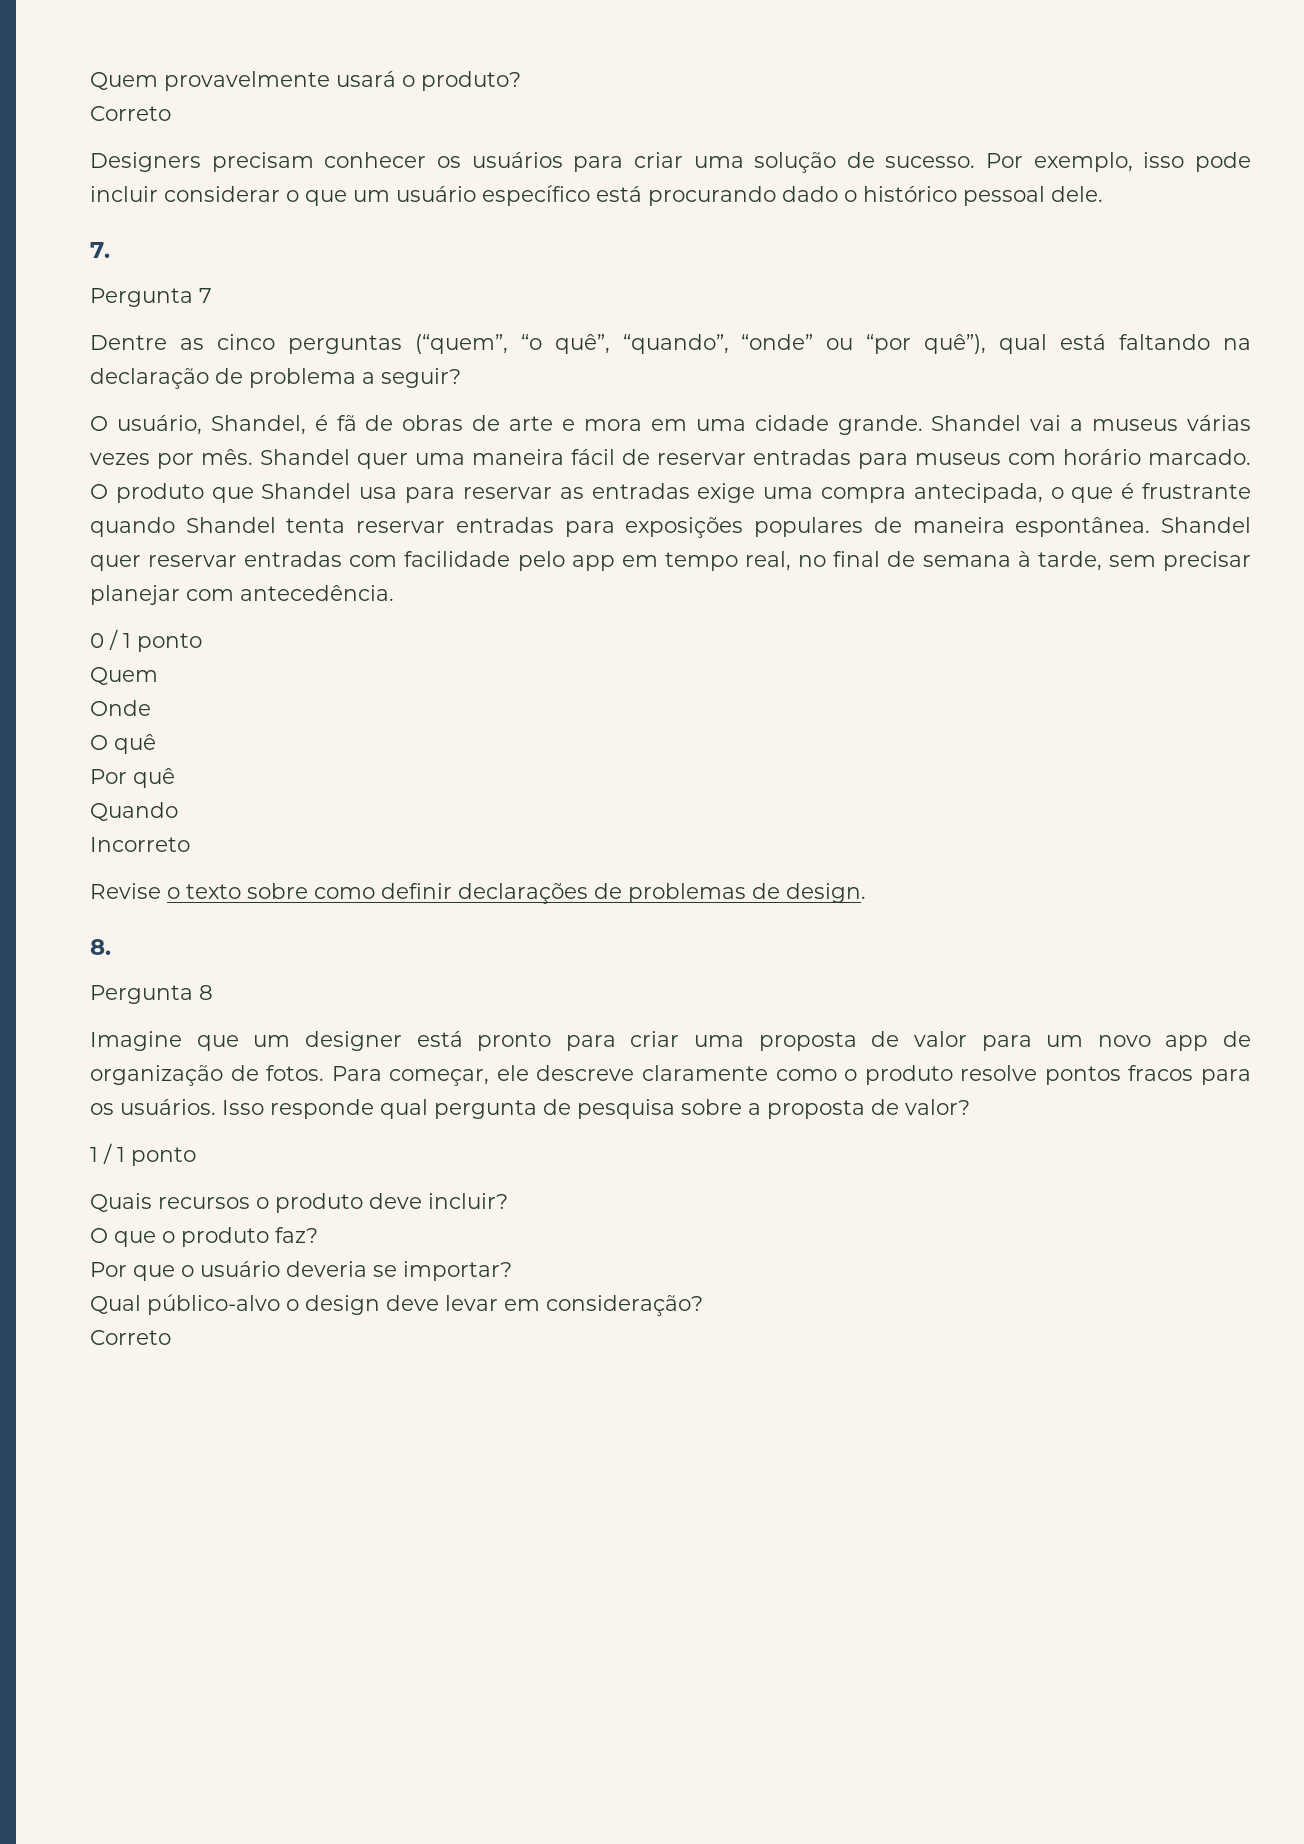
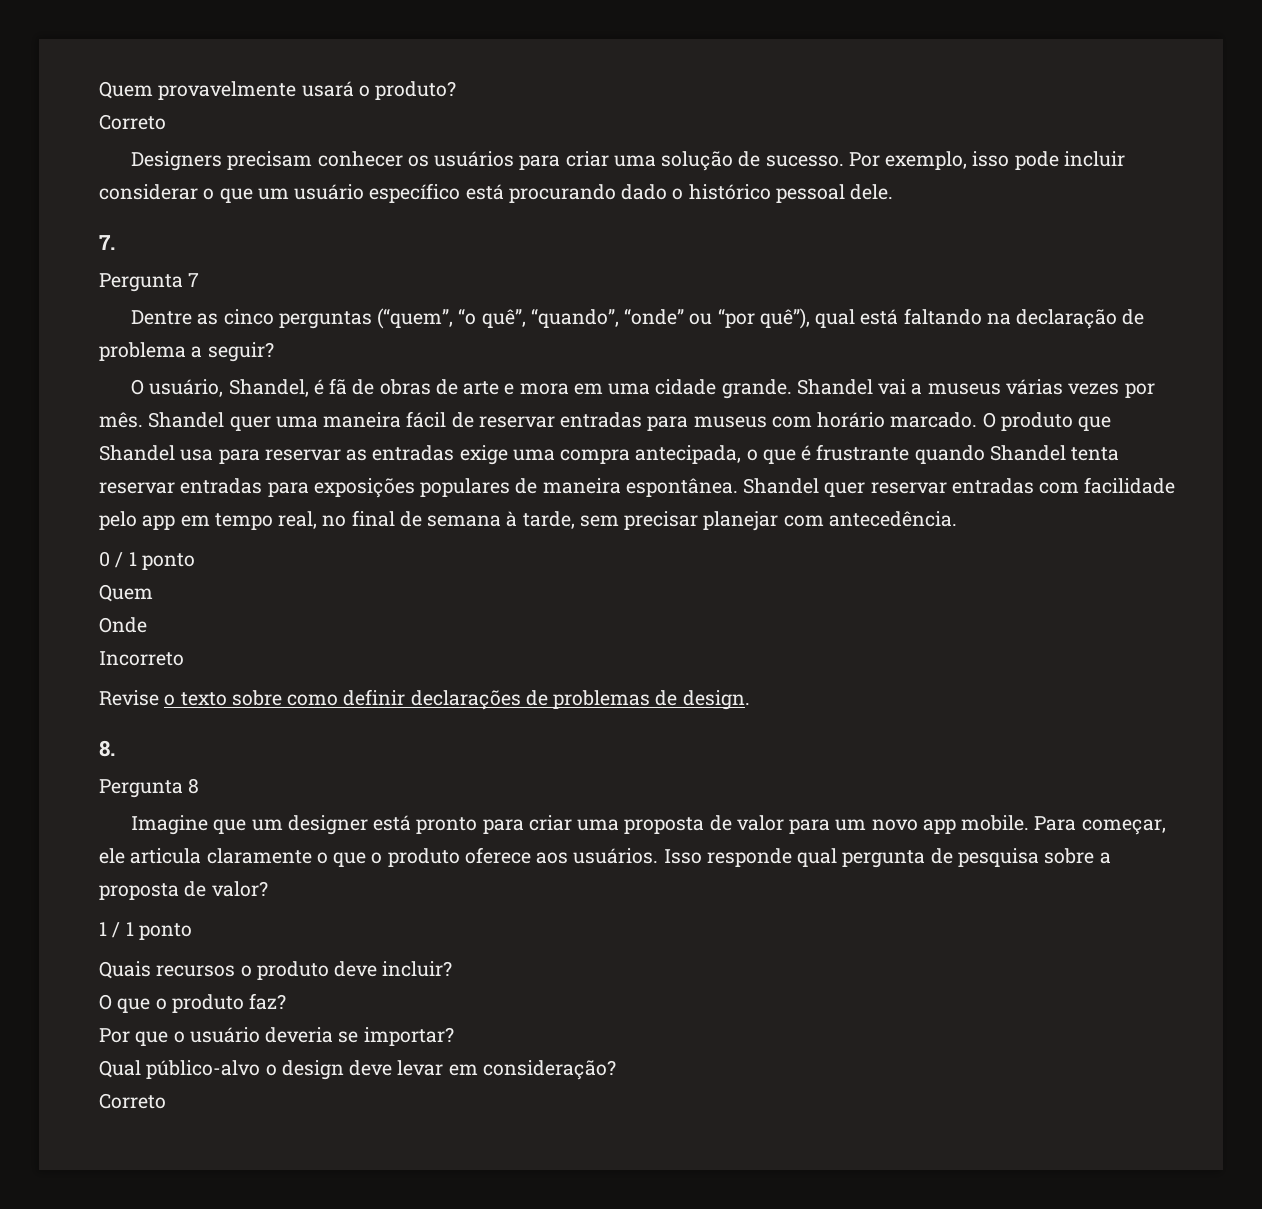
[90,734,156,754] [90,768,175,788] [90,802,178,821] // O quê // Por quê // Quando -> (147, 625) none
[1223,1031,1251,1047] [90,1065,1251,1086] [90,1103,114,1115] de organização de fotos. Para começar, ele descreve claramente como o produto resolve pontos fracos para os -> [961,815,1166,835] [99,847,569,867] mobile. Para começar, ele articula claramente o que o produto oferece aos

